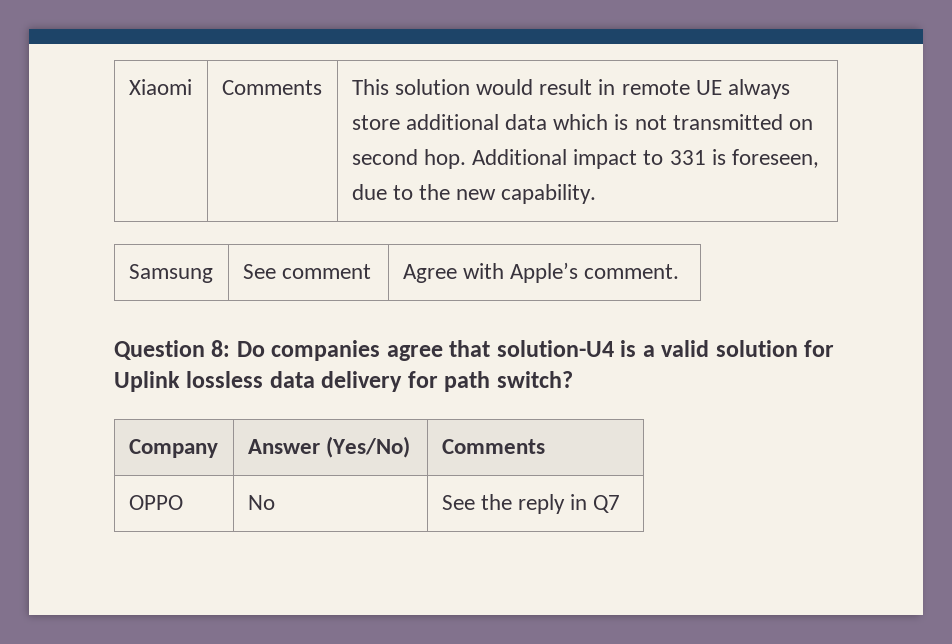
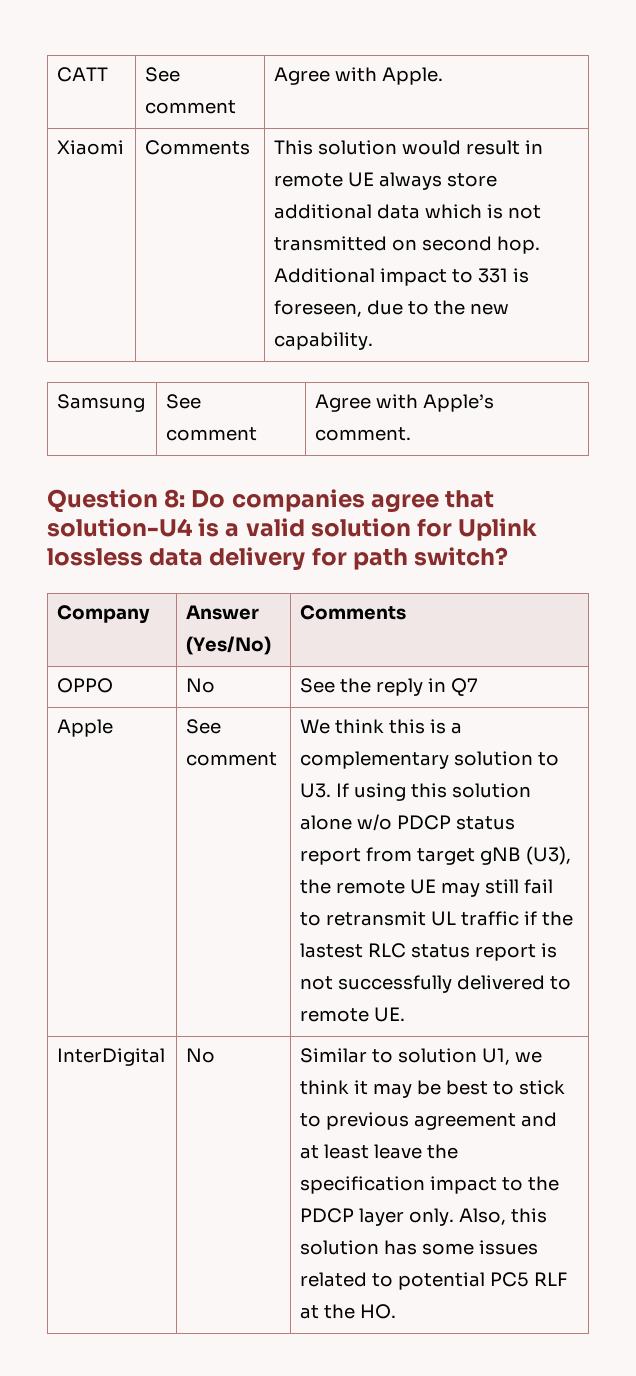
(128, 87) none -> [57,67,109,82] [145,67,181,82] [145,100,237,114] [274,67,444,85] CATT | See comment | Agree with Apple. //
(621, 504) none -> [57,719,114,737] [186,719,222,734] [186,752,278,766] [300,719,463,734] [300,751,560,769] [300,783,532,801] [300,814,516,831] [300,846,572,865] [300,879,554,897] [300,911,574,926] [300,943,558,961] [300,975,572,993] [300,1007,406,1022] [57,1048,166,1066] [186,1048,216,1063] [300,1048,543,1065] [300,1080,566,1098] [300,1112,558,1130] [300,1144,459,1159] [300,1176,560,1194] [300,1208,548,1226] [300,1240,539,1255] [300,1272,568,1290] [300,1304,397,1319] // Apple | See comment | We think this is a complementary solution to U3. If using this solution alone w/o PDCP status report from target gNB (U3), the remote UE may still fail to retransmit UL traffic if the lastest RLC status report is not successfully delivered to remote UE. // InterDigital | No | Similar to solution U1, we think it may be best to stick to previous agreement and at least leave the specification impact to the PDCP layer only. Also, this solution has some issues related to potential PC5 RLF at the HO.

